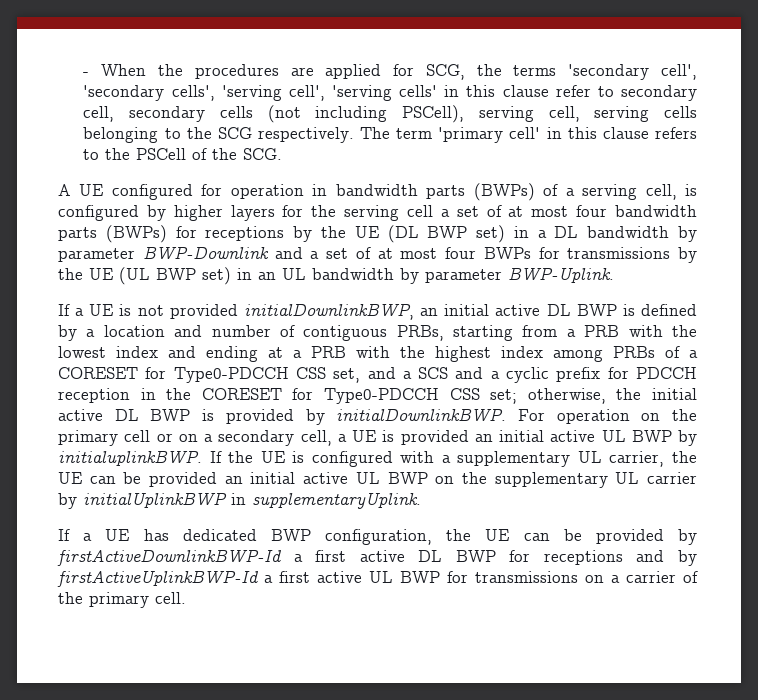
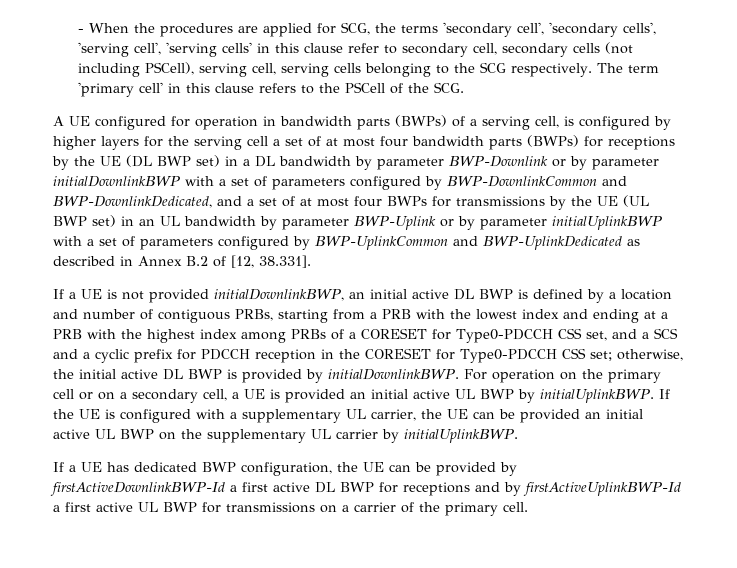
(269, 253) none -> [552,156,659,170] [53,176,627,190] [53,196,212,208] or by parameter initialDownlinkBWP with a set of parameters configured by BWP-DownlinkCommon and BWP-DownlinkDedicated,
[508,267,614,283] BWP-Uplink. -> [354,216,662,230] [53,236,640,250] [53,255,311,268] BWP-Uplink or by parameter initialUplinkBWP with a set of parameters configured by BWP-UplinkCommon and BWP-UplinkDedicated as described in Annex B.2 of [12, 38.331].
[58,450,202,466] initialuplinkBWP. -> [540,389,654,403] initialUplinkBWP.
[83,492,421,509] initialUplinkBWP in supplementaryUplink. -> [404,429,518,443] initialUplinkBWP.

